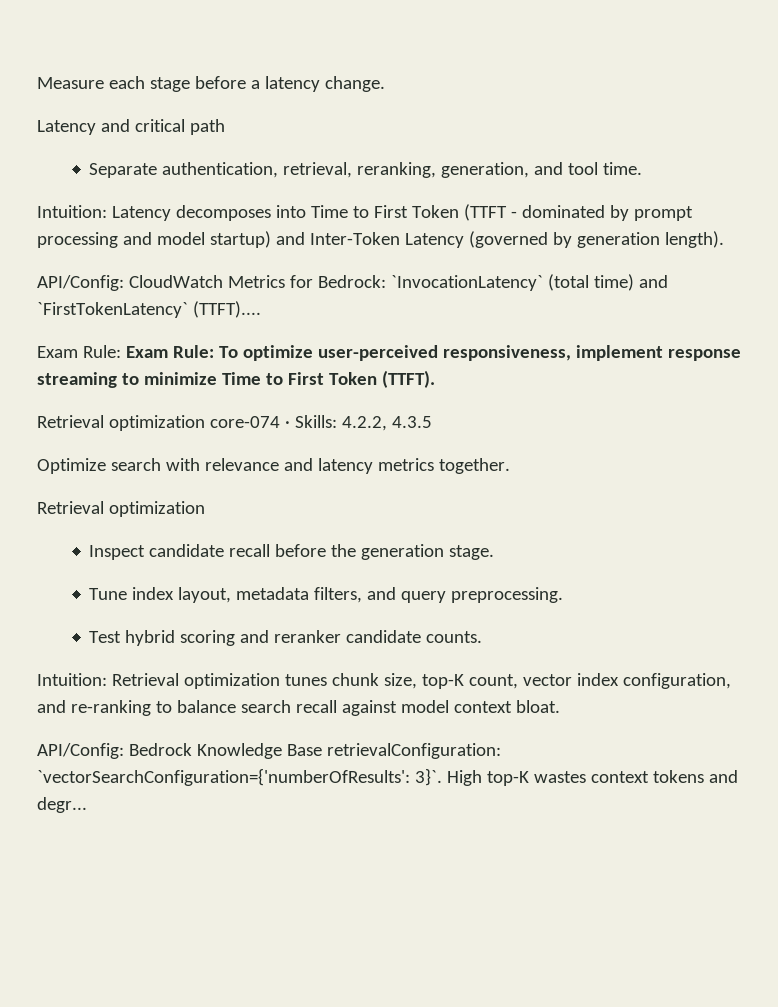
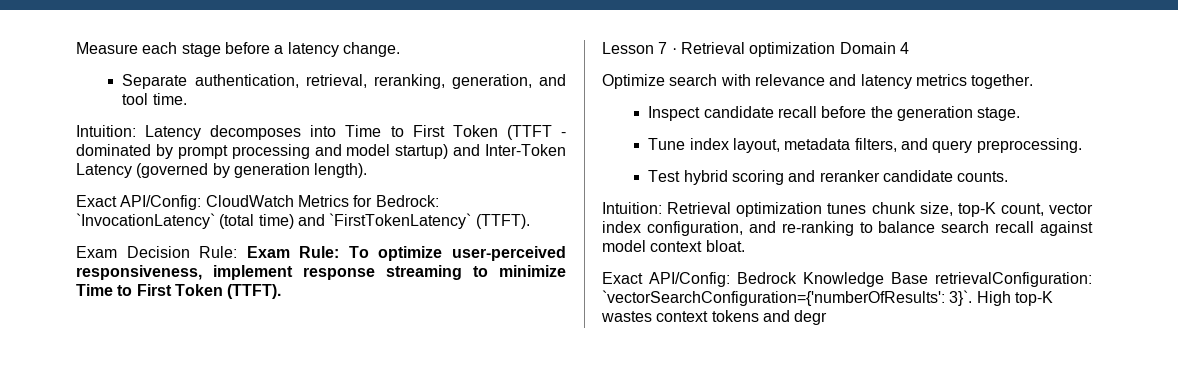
[37,119,225,135] // Latency and critical path -> (400, 49) none
(724, 239) none -> [76,195,117,207] Exact
[192,301,261,318] [37,346,78,358] (TTFT).... // Exam -> [475,214,530,229] [76,246,190,258] (TTFT). // Exam Decision
[37,415,432,431] Retrieval optimization core-074 · Skills: 4.2.2, 4.3.5 -> [602,42,909,57] Lesson 7 · Retrieval optimization Domain 4
[37,501,205,517] // Retrieval optimization -> (1034, 81) none
(560, 706) none -> [602,272,643,284] Exact
[37,797,87,813] degr... -> [794,310,828,325] degr

